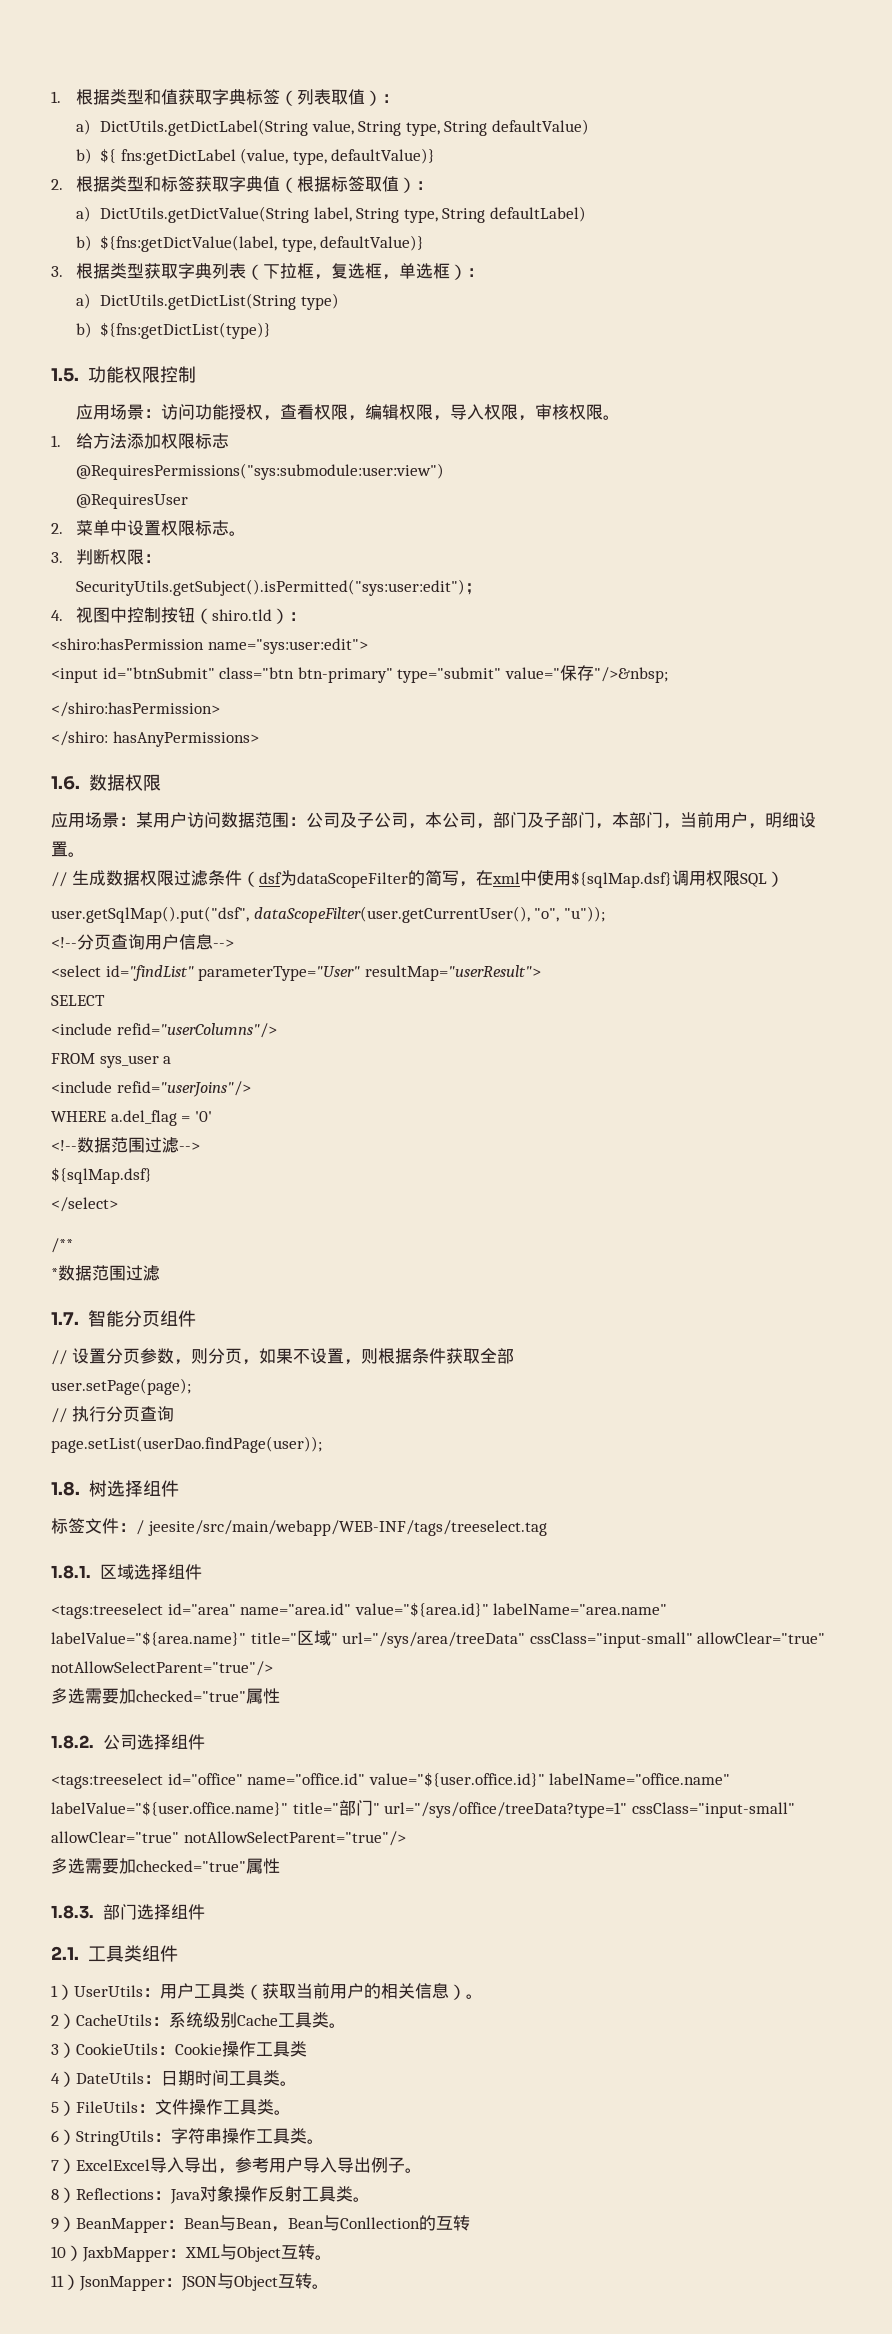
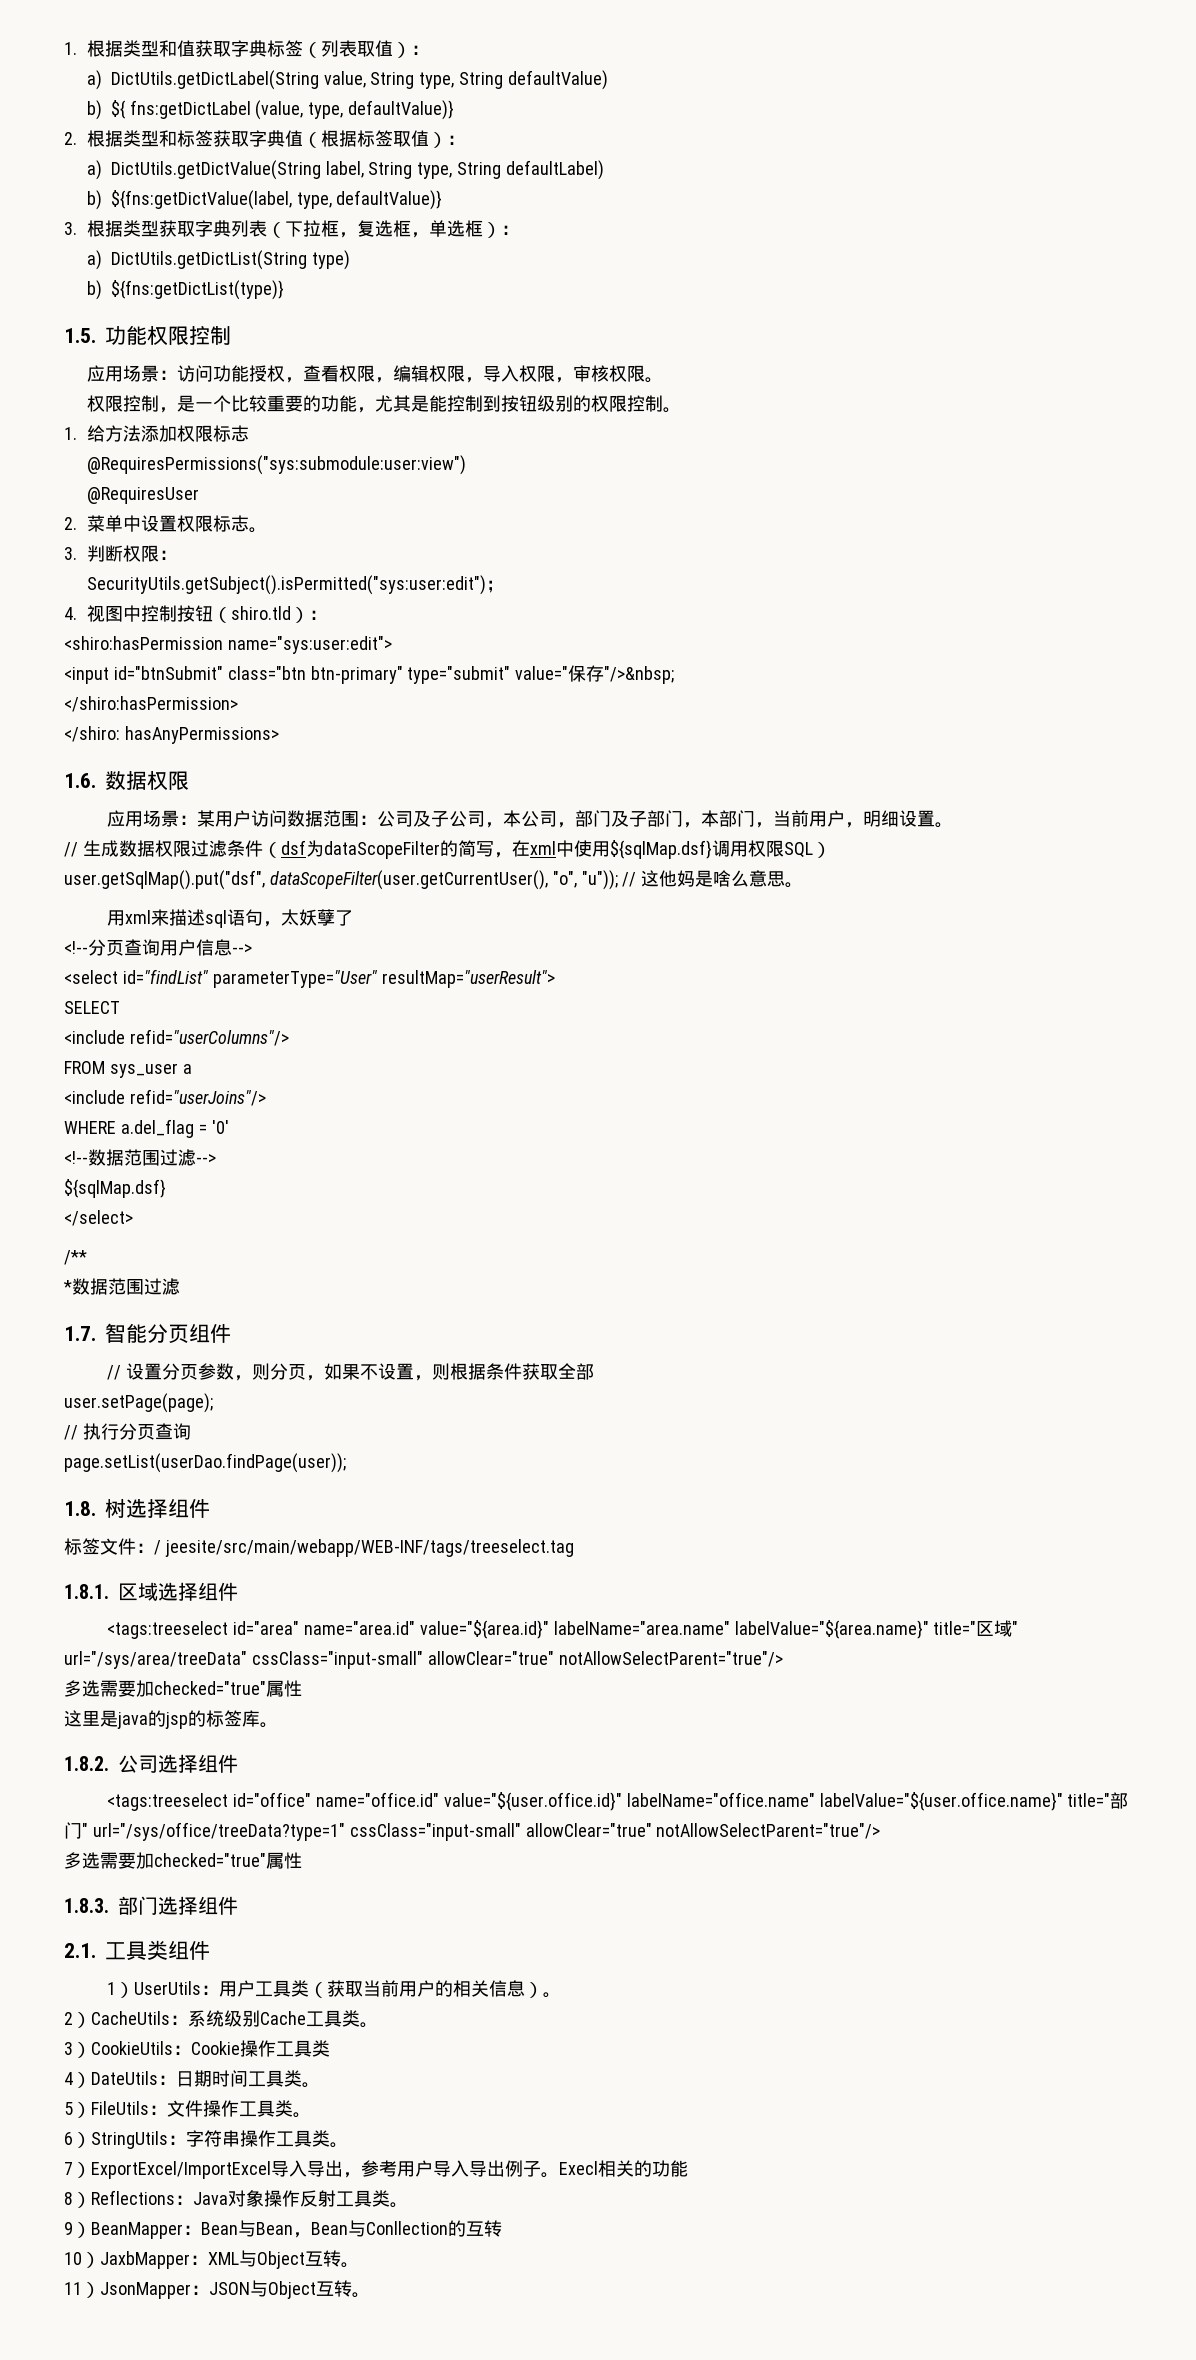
(620, 417) none -> [86,395,681,413] // 权限控制，是一个比较重要的功能，尤其是能控制到按钮级别的权限控制。
(605, 914) none -> [622,870,804,888] [107,909,354,928] // 这他妈是啥么意思。 // 用xml来描述sql语句，太妖孽了
(280, 1696) none -> [64,1710,278,1729] // 这里是java的jsp的标签库。
[76,2159,150,2171] ExcelExcel -> [91,2161,271,2179] ExportExcel/ImportExcel
(422, 2170) none -> [559,2160,688,2177] Execl相关的功能

